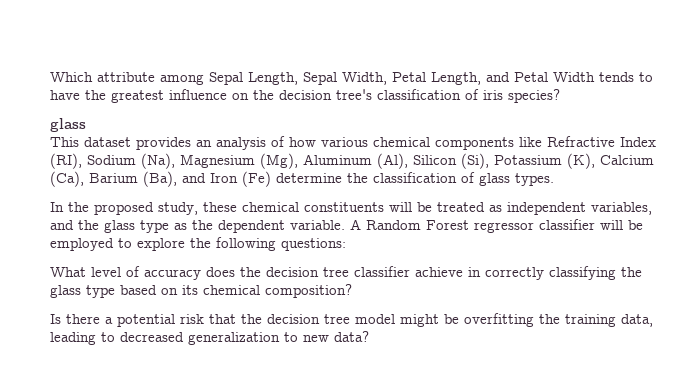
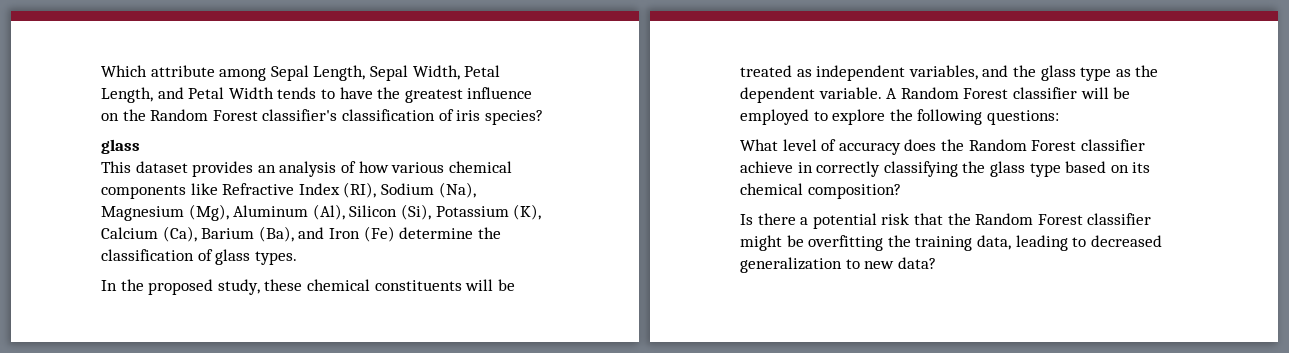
[279,89,372,100] decision tree's -> [150,109,338,121] Random Forest classifier's
[474,222,534,233] regressor -> (1009, 93) none
[266,267,349,277] decision tree -> [968,139,1077,151] Random Forest
[267,314,395,324] decision tree model -> [975,213,1152,225] Random Forest classifier

